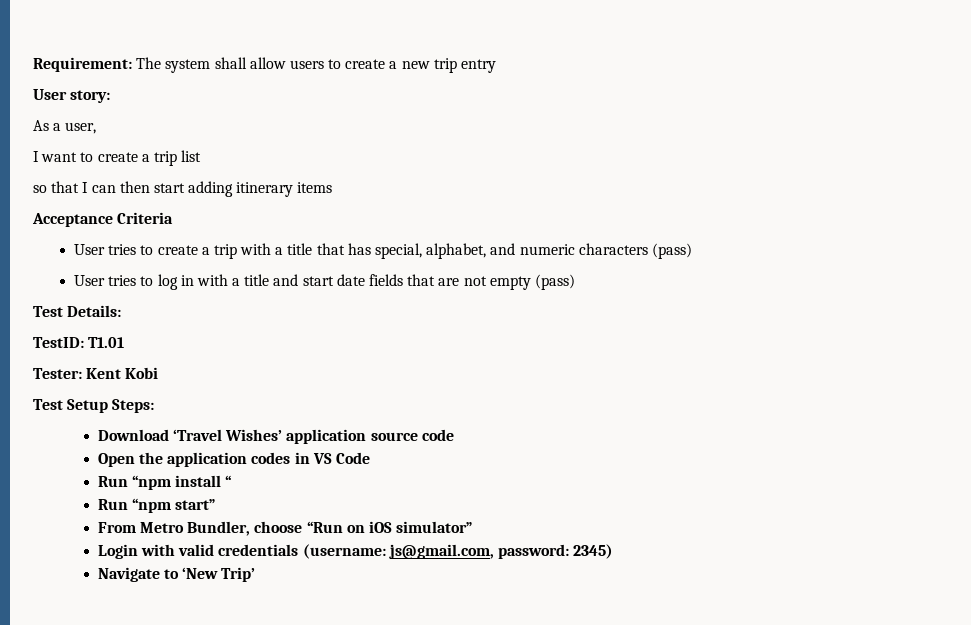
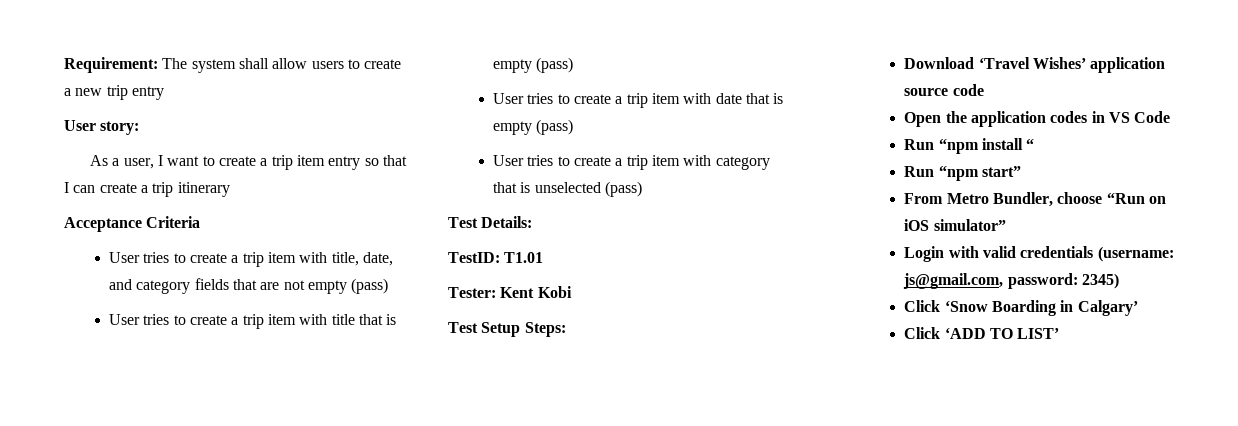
(97, 128) // -> (154, 163) none
[181,150,202,162] list // -> [296,155,361,170] item entry
[119,181,234,197] then start adding -> [99,182,174,197] create a trip
[297,182,333,193] items -> (230, 189) none
[240,243,692,259] [73,274,531,290] with a title that has special, alphabet, and numeric characters (pass) // User tries to log in with a title and start date fields that are not empty -> [267,252,393,266] [108,278,389,294] [108,314,397,329] [492,57,574,73] [492,93,784,108] [492,119,574,135] [492,155,770,170] [492,182,601,193] item with title, date, and category fields that are not empty (pass) // User tries to create a trip item with title that is empty (pass) // User tries to create a trip item with date that is empty (pass) // User tries to create a trip item with category that is unselected
[97,567,256,582] Navigate to ‘New Trip’ -> [904,300,1138,316] [904,327,1060,339] Click ‘Snow Boarding in Calgary’ // Click ‘ADD TO LIST’

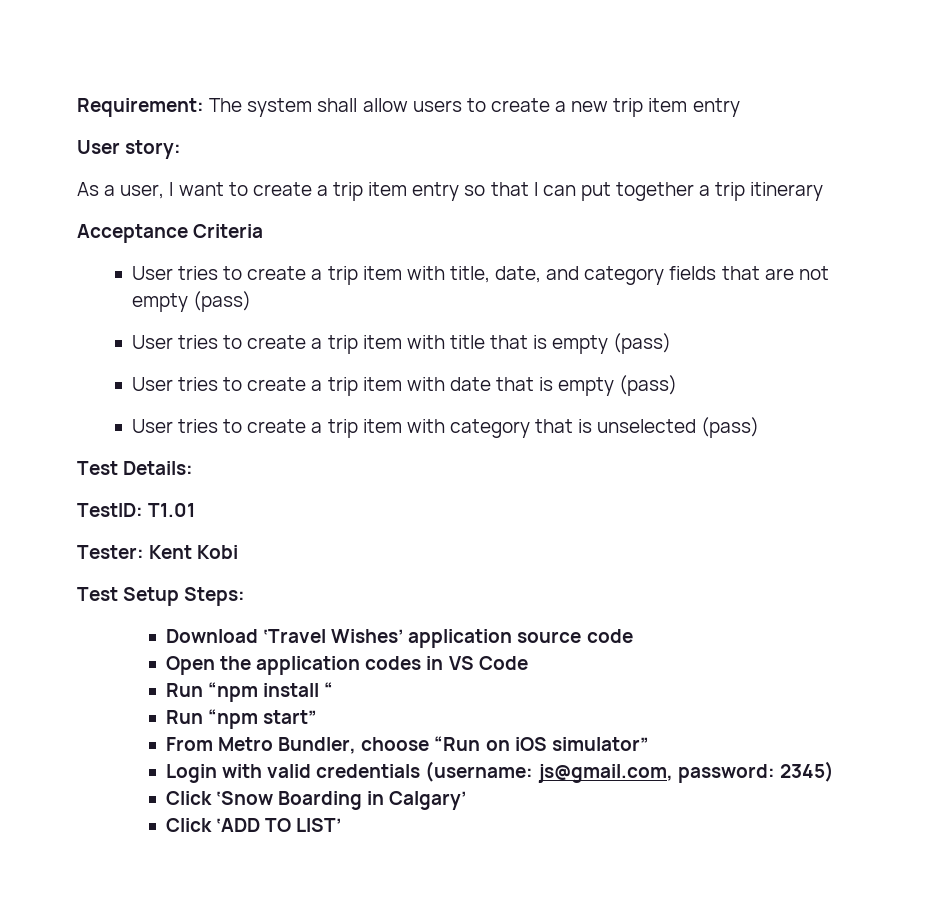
(128, 92) none -> [648,98,688,112] item
[99,183,137,193] create -> [580,182,695,201] put together

